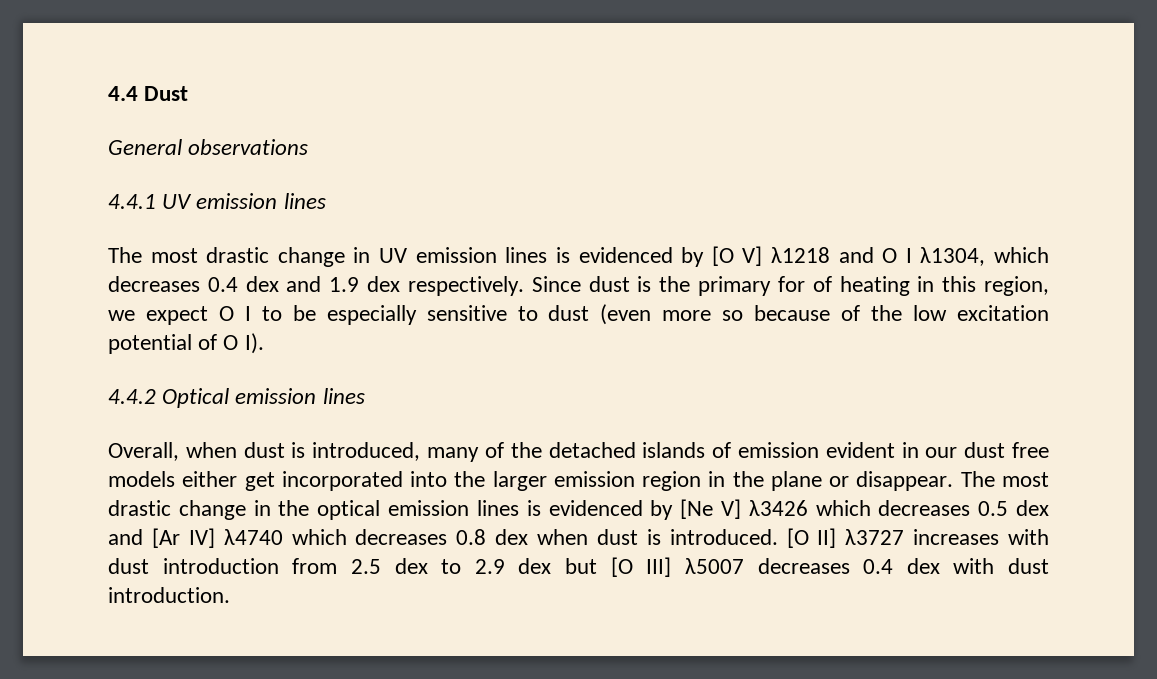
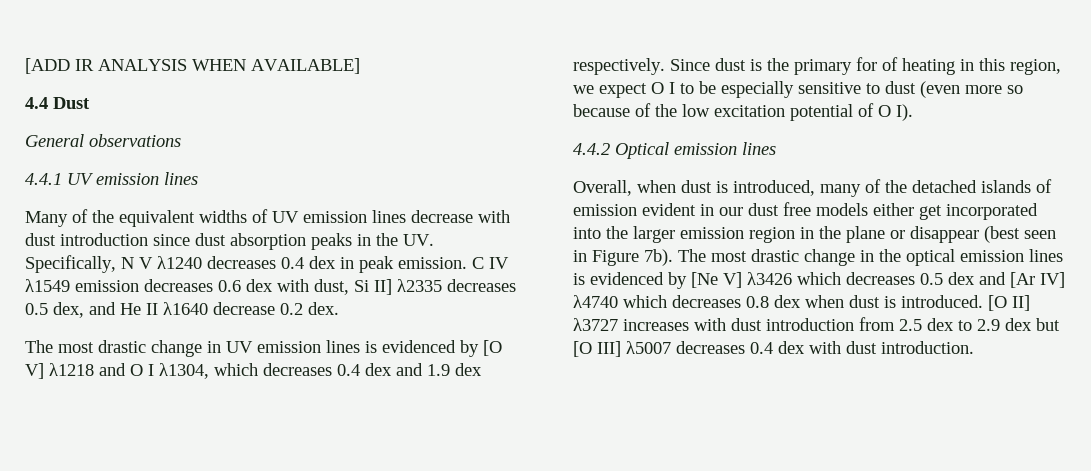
(108, 93) none -> [25,58,360,74] [ADD IR ANALYSIS WHEN AVAILABLE] //
(326, 201) none -> [25,209,510,227] [25,233,434,250] [25,255,509,273] [25,279,516,295] [25,302,339,318] // Many of the equivalent widths of UV emission lines decrease with dust introduction since dust absorption peaks in the UV. Specifically, N V λ1240 decreases 0.4 dex in peak emission. C IV λ1549 emission decreases 0.6 dex with dust, Si II] λ2335 decreases 0.5 dex, and He II λ1640 decrease 0.2 dex.
[856,471,954,491] disappear. -> [910,226,1056,243] [573,249,673,266] disappear (best seen in Figure 7b).

